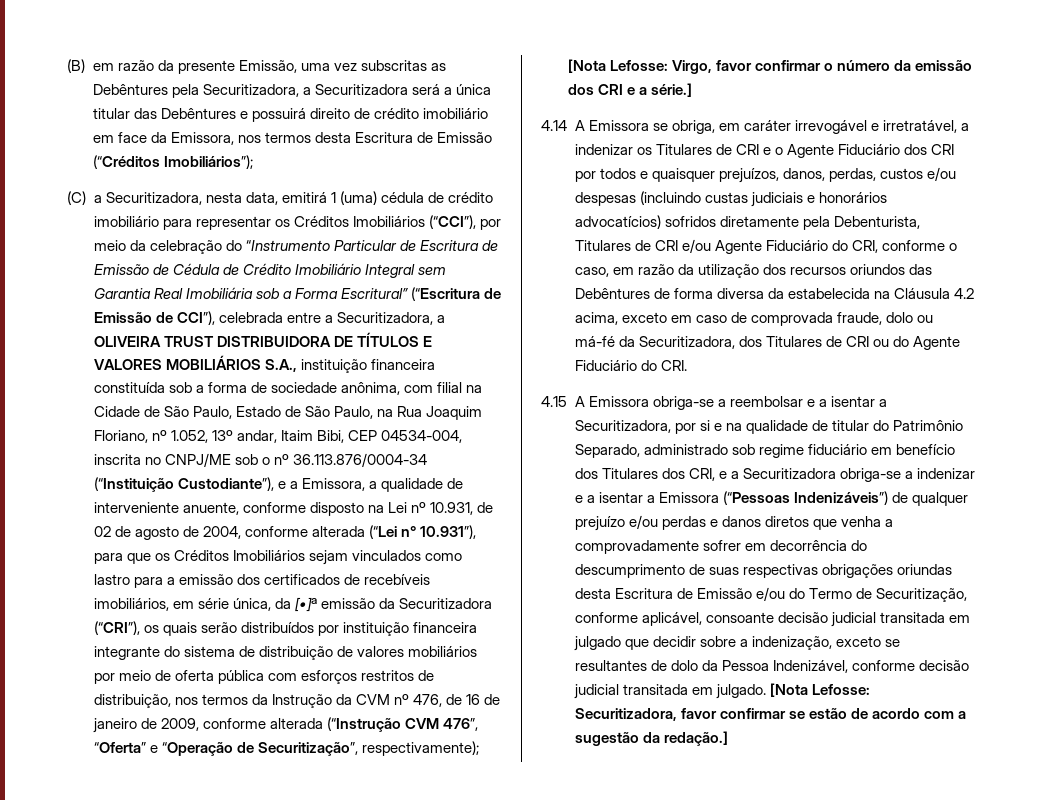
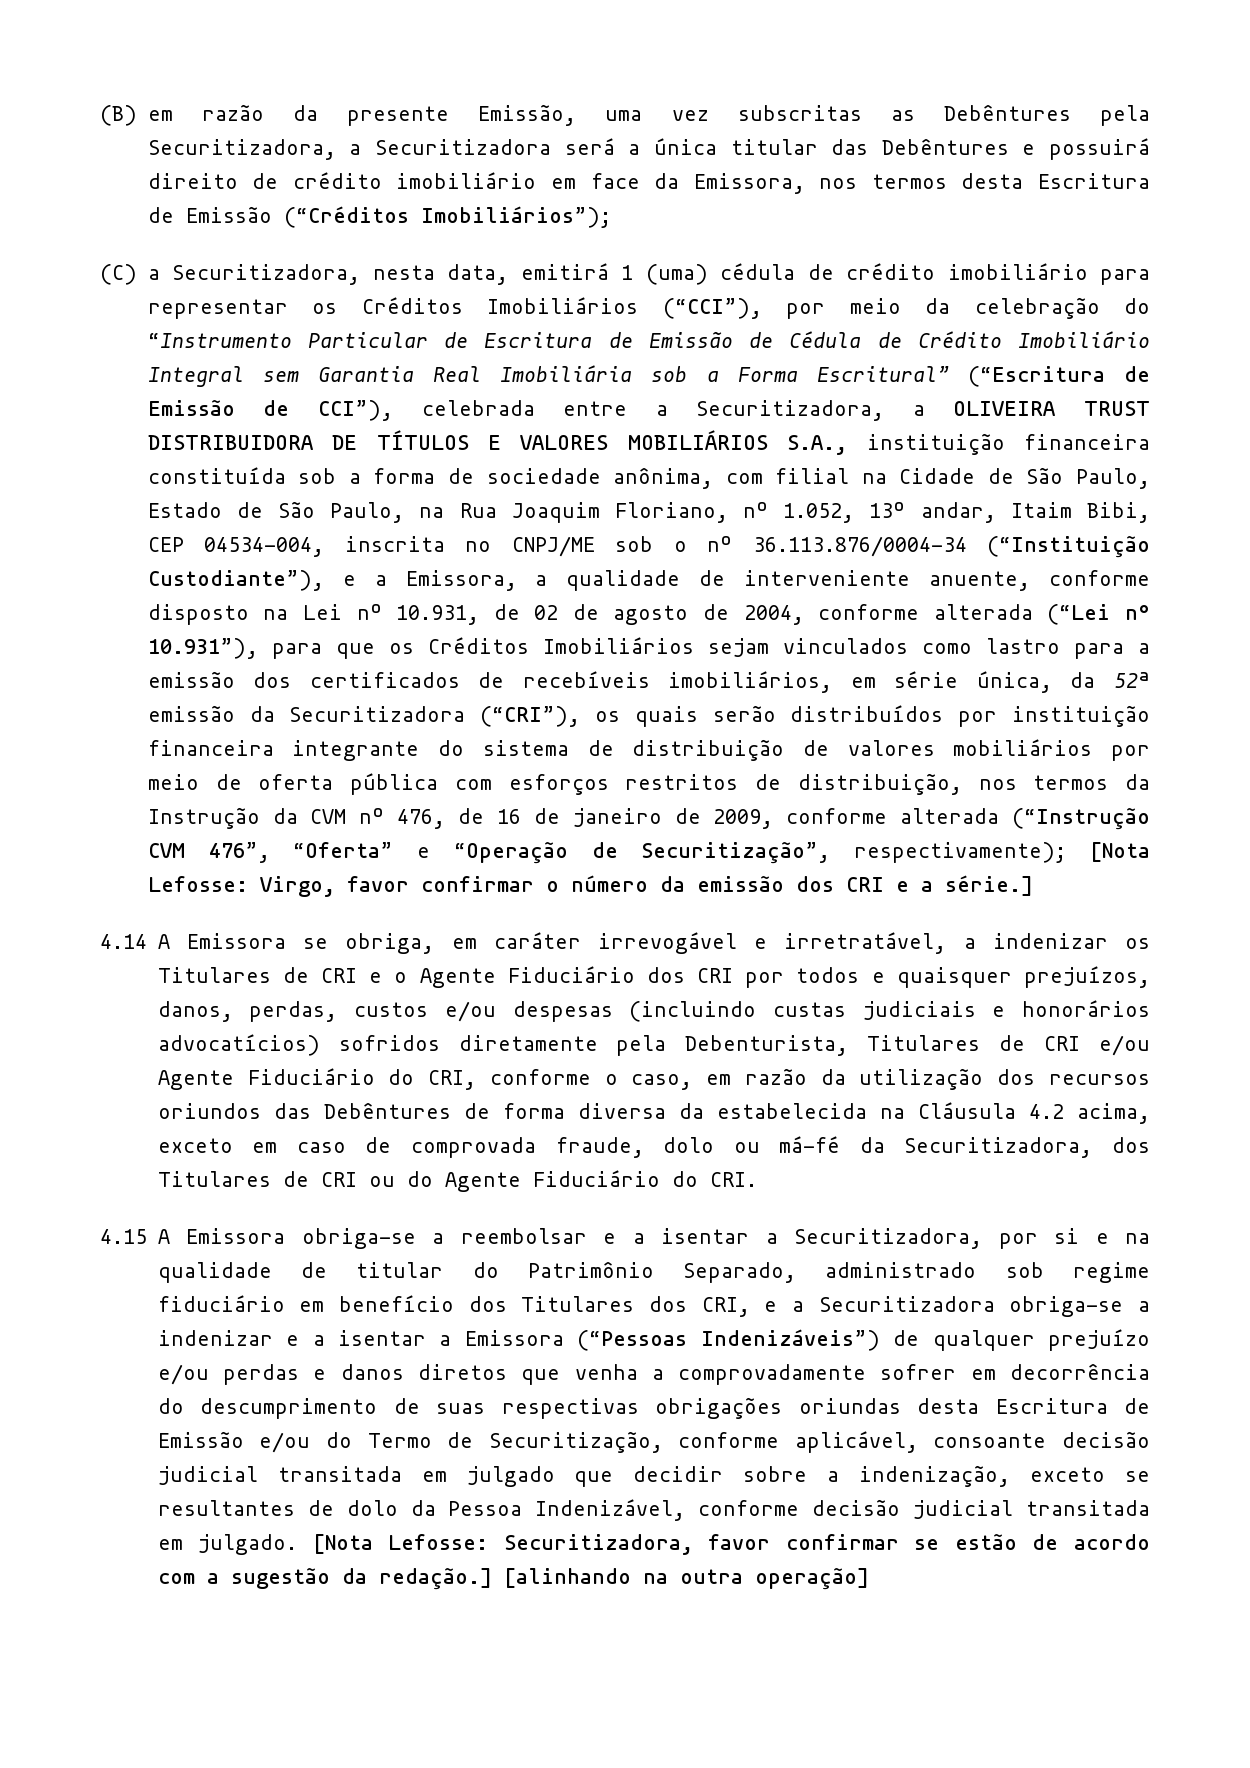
[294,597,317,612] [•]ª -> [1113,672,1150,688] 52ª
(728, 738) none -> [503,1568,869,1590] [alinhando na outra operação]

